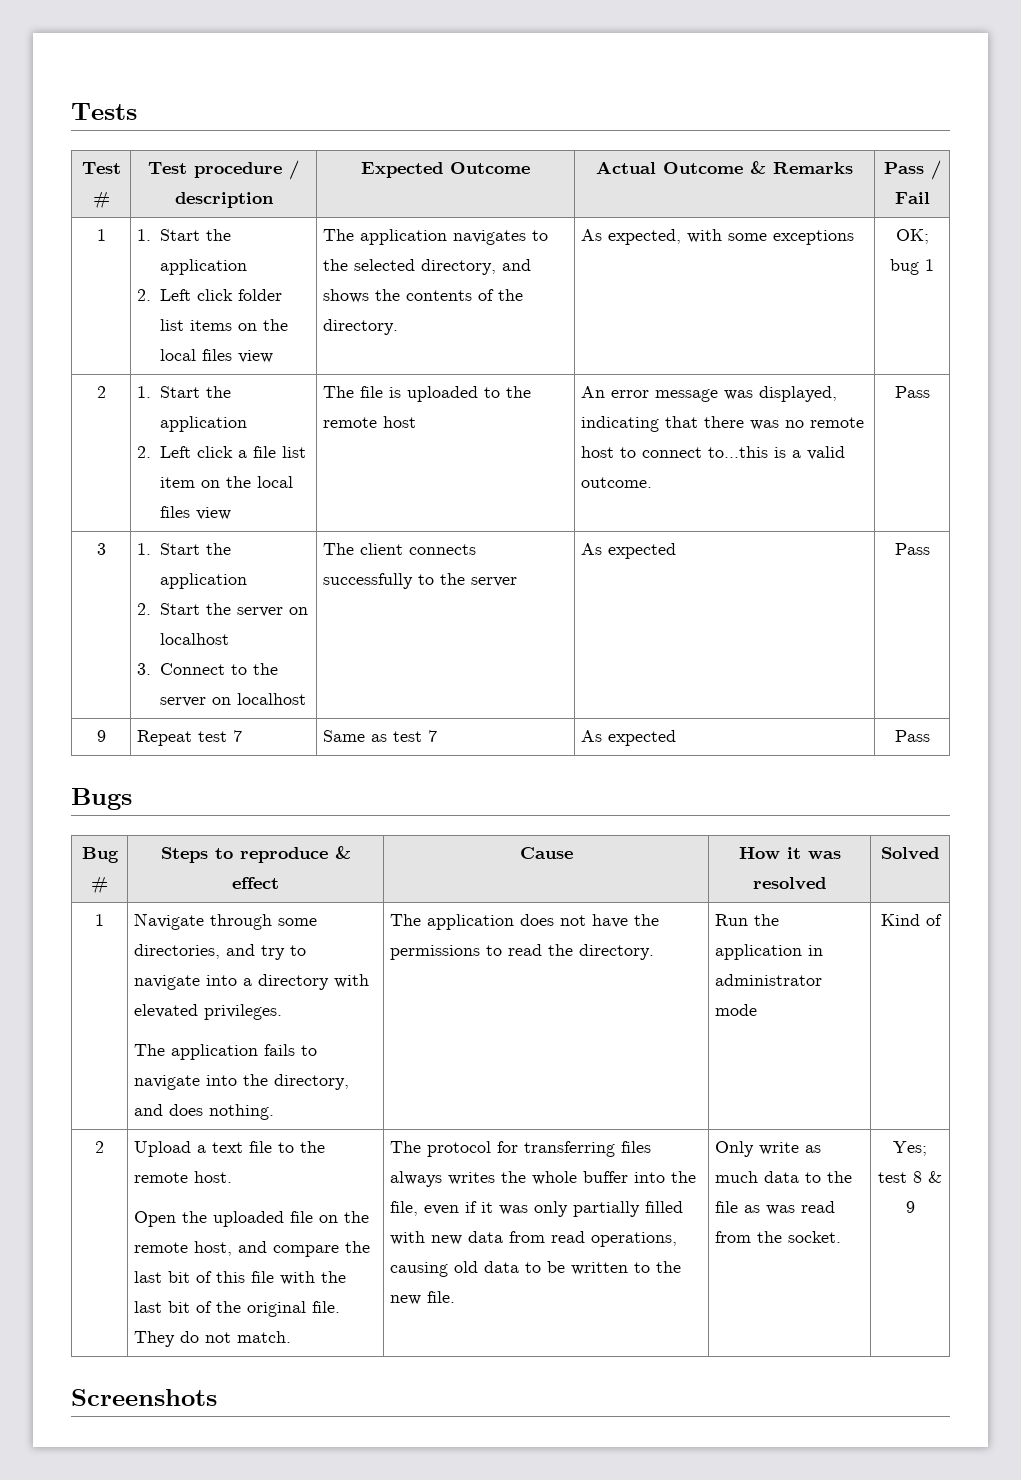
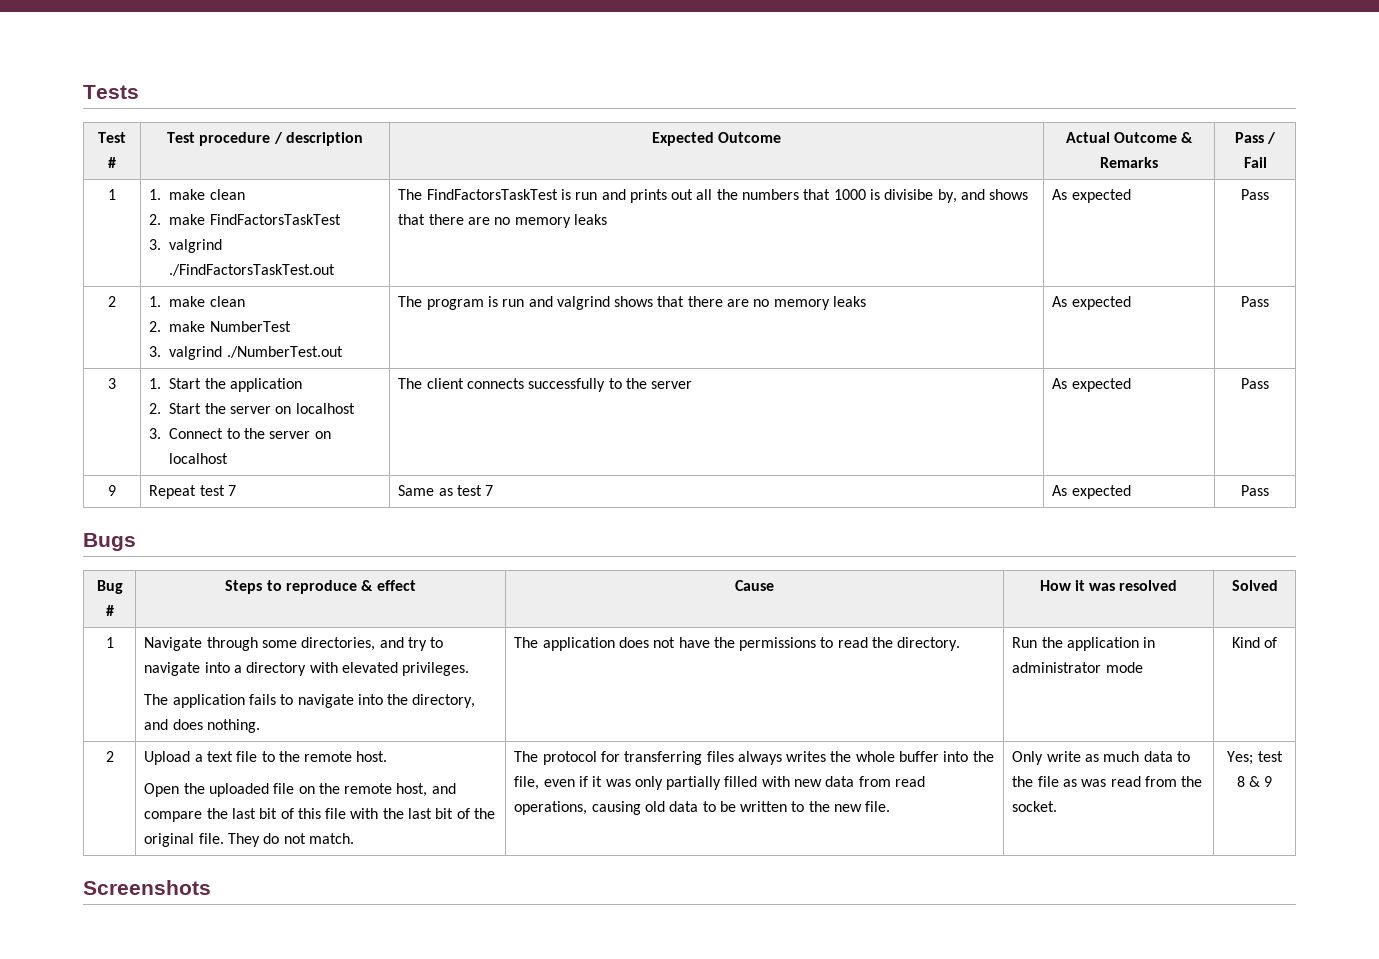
[159,229,231,241] [159,259,247,275] [137,289,282,301] [159,319,288,331] [159,349,273,363] [323,229,549,245] [323,259,532,275] [323,289,524,303] [323,319,399,335] [581,229,855,245] [895,229,929,244] [890,259,934,275] [96,386,106,398] [137,386,231,398] [159,416,247,432] [137,446,306,458] [159,476,293,488] [159,506,231,520] [323,386,532,402] [323,416,417,428] [581,386,838,402] [581,416,865,432] [581,446,846,460] [581,477,653,488] Start the application // 2. Left click folder list items on the local files view | The application navigates to the selected directory, and shows the contents of the directory. | As expected, with some exceptions | OK; bug 1 // 2 | 1. Start the application // 2. Left click a file list item on the local files view | The file is uploaded to the remote host | An error message was displayed, indicating that there was no remote host to connect to...this is a valid outcome. -> [169,189,245,200] [149,214,341,225] [149,239,223,253] [169,264,336,276] [398,189,1029,203] [398,214,607,228] [1052,189,1131,203] [1241,189,1269,200] [108,296,116,307] [149,296,245,307] [149,321,291,332] [149,346,343,360] [398,296,867,310] [1052,296,1131,310] make clean // 2. make FindFactorsTaskTest // 3. valgrind ./FindFactorsTaskTest.out | The FindFactorsTaskTest is run and prints out all the numbers that 1000 is divisibe by, and shows that there are no memory leaks | As expected | Pass // 2 | 1. make clean // 2. make NumberTest // 3. valgrind ./NumberTest.out | The program is run and valgrind shows that there are no memory leaks | As expected

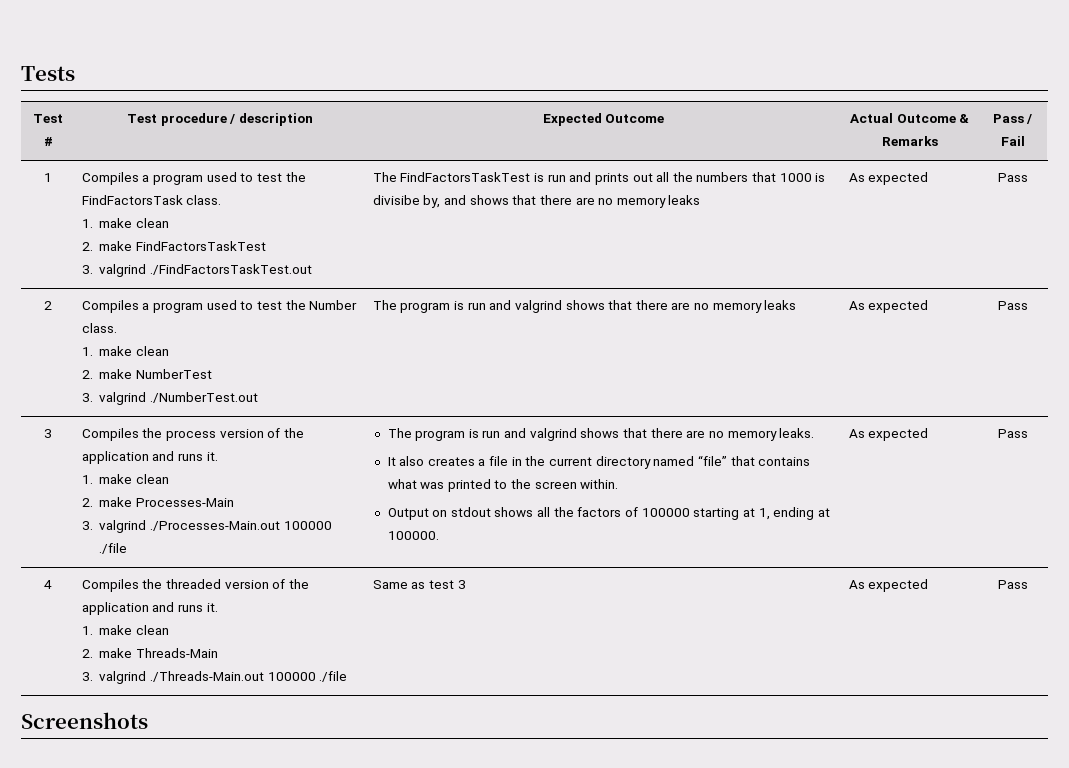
(116, 194) none -> [81,172,306,185] [81,195,222,205] Compiles a program used to test the FindFactorsTask class. //
(116, 301) none -> [81,300,358,313] [81,323,117,333] Compiles a program used to test the Number class. //
[149,378,302,392] [149,403,355,414] [149,428,331,439] [169,453,229,464] [398,378,693,392] [1052,378,1131,392] [1241,378,1269,389] [108,485,116,496] [149,485,236,499] 1. Start the application // 2. Start the server on localhost // 3. Connect to the server on localhost | The client connects successfully to the server | As expected | Pass // 9 | Repeat test 7 -> [81,428,304,441] [81,451,218,464] [81,474,170,484] [81,497,235,507] [81,520,332,533] [99,543,128,554] [387,428,815,441] [387,455,811,469] [387,479,619,492] [387,507,830,520] [387,531,439,540] [848,428,929,441] [997,429,1028,438] [44,580,52,589] [81,579,309,592] [81,602,218,615] [81,625,170,635] [81,648,219,658] [81,671,348,684] Compiles the process version of the application and runs it. // 1. make clean // 2. make Processes-Main // 3. valgrind ./Processes-Main.out 100000 ./file | The program is run and valgrind shows that there are no memory leaks. // It also creates a file in the current directory named “file” that contains what was printed to the screen within. // Output on stdout shows all the factors of 100000 starting at 1, ending at 100000. | As expected | Pass // 4 | Compiles the threaded version of the application and runs it. // 1. make clean // 2. make Threads-Main // 3. valgrind ./Threads-Main.out 100000 ./file
[485,485,494,496] [1052,485,1131,499] [1241,485,1269,496] [83,533,136,551] [96,580,123,594] [105,605,114,616] [225,580,416,594] [734,580,774,591] [1039,580,1178,591] [1231,580,1278,591] [105,637,114,648] [144,637,444,651] [144,662,470,676] [144,694,476,708] [144,719,260,733] [514,637,961,651] [1012,637,1156,651] [1012,662,1143,673] [1231,637,1278,648] [105,751,114,762] [144,751,388,765] [144,783,456,797] [144,808,496,822] [144,833,354,847] [514,751,994,765] [514,776,926,790] [514,801,891,815] [1012,751,1190,765] [1012,776,1203,787] [1012,801,1058,812] [1227,751,1283,765] [1236,776,1273,787] 7 | As expected | Pass // Bugs // Bug # | Steps to reproduce & effect | Cause | How it was resolved | Solved // 1 | Navigate through some directories, and try to navigate into a directory with elevated privileges. // The application fails to navigate into the directory, and does nothing. | The application does not have the permissions to read the directory. | Run the application in administrator mode | Kind of // 2 | Upload a text file to the remote host. // Open the uploaded file on the remote host, and compare the last bit of this file with the last bit of the original file. They do not match. | The protocol for transferring files always writes the whole buffer into the file, even if it was only partially filled with new data from read operations, causing old data to be written to the new file. | Only write as much data to the file as was read from the socket. | Yes; test 8 & 9 -> [457,580,466,589] [848,579,929,592] [997,580,1028,589] 3 | As expected | Pass

